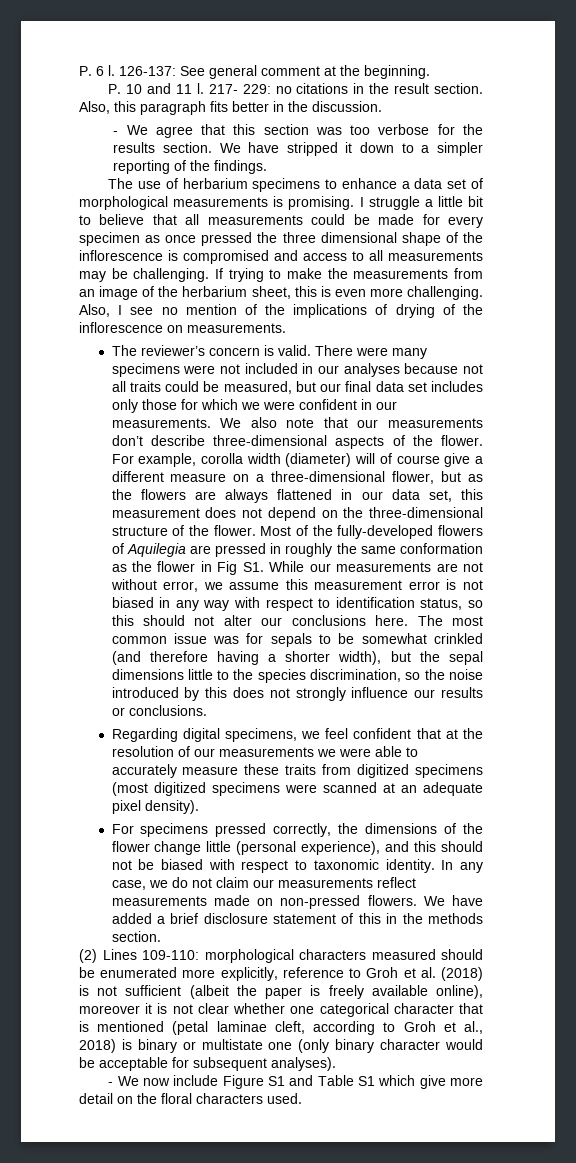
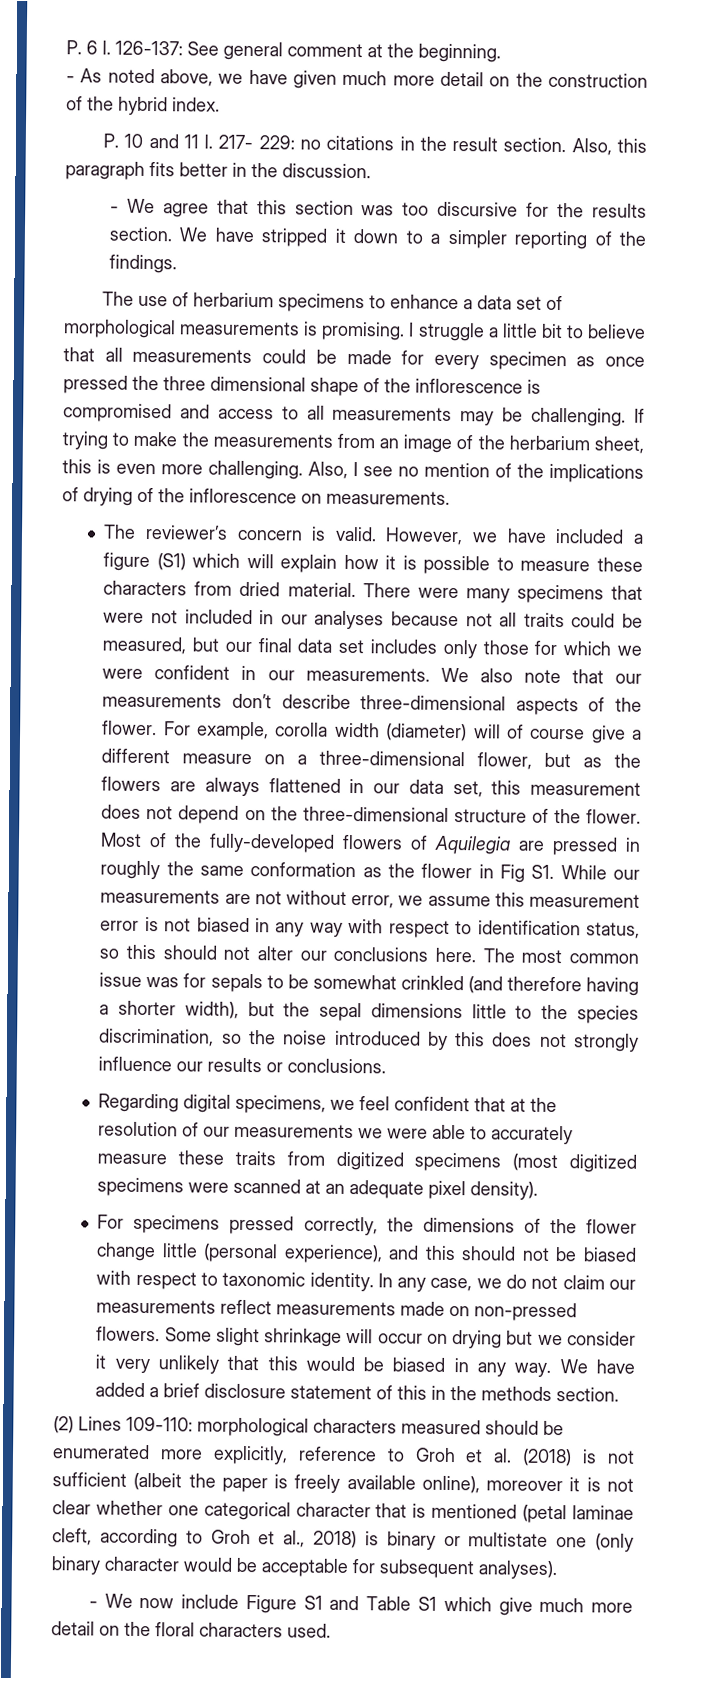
(430, 72) none -> [66,68,648,89] [66,96,220,116] // - As noted above, we have given much more detail on the construction of the hybrid index.
[378,124,430,135] verbose -> [437,201,519,217] discursive
(311, 350) none -> [385,527,644,546] [103,552,643,575] [103,580,356,598] However, we have included a figure (S1) which will explain how it is possible to measure these characters from dried material.
(180, 370) none -> [611,585,643,600] that
(417, 900) none -> [164,1327,637,1349] [95,1354,552,1377] Some slight shrinkage will occur on drying but we consider it very unlikely that this would be biased in any way.
(446, 1082) none -> [539,1597,585,1613] much

